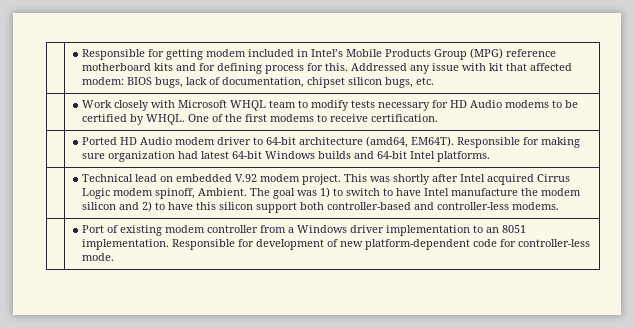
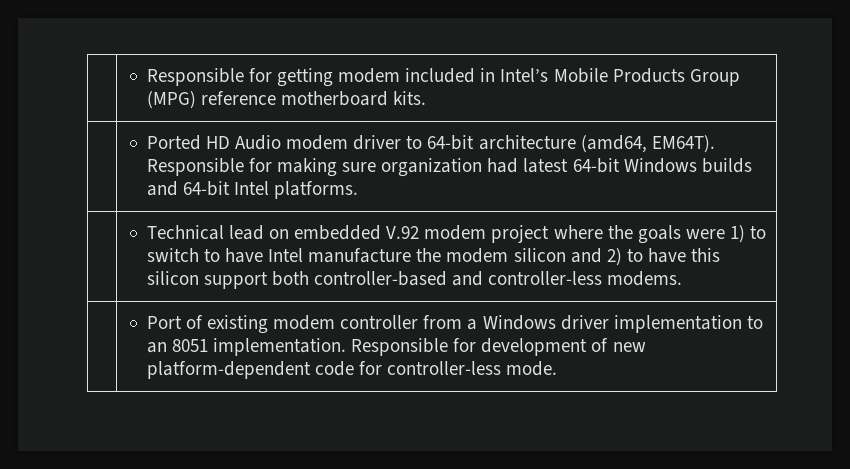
[154,63,573,74] [82,77,435,88] [82,100,579,111] [82,114,439,125] kits and for defining process for this. Addressed any issue with kit that affected modem: BIOS bugs, lack of documentation, chipset silicon bugs, etc. // | Work closely with Microsoft WHQL team to modify tests necessary for HD Audio modems to be certified by WHQL. One of the first modems to receive certification. -> [392,91,426,105] kits.
[302,174,571,185] [82,188,318,199] project. This was shortly after Intel acquired Cirrus Logic modem spinoff, Ambient. The goal was -> [491,225,725,244] project where the goals were

